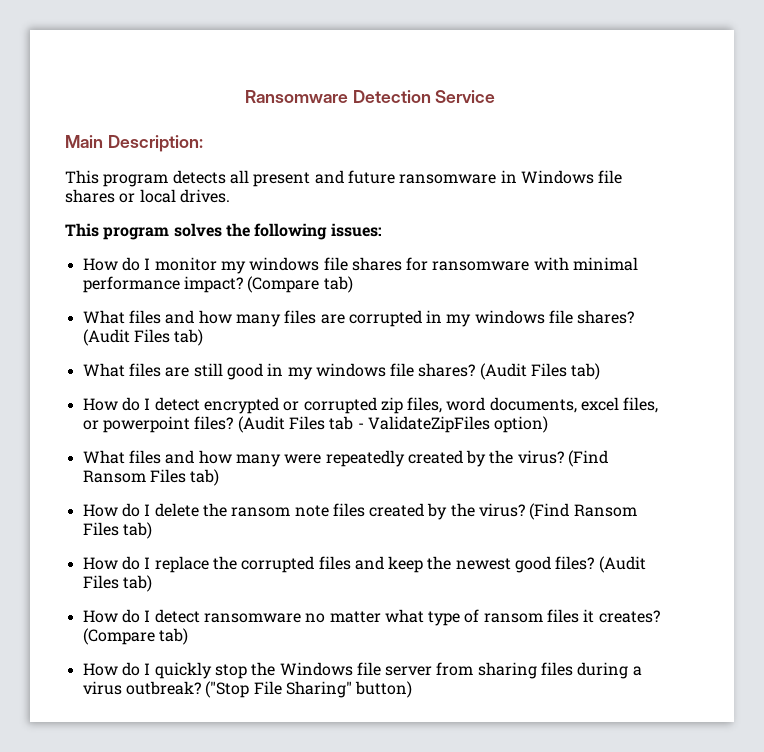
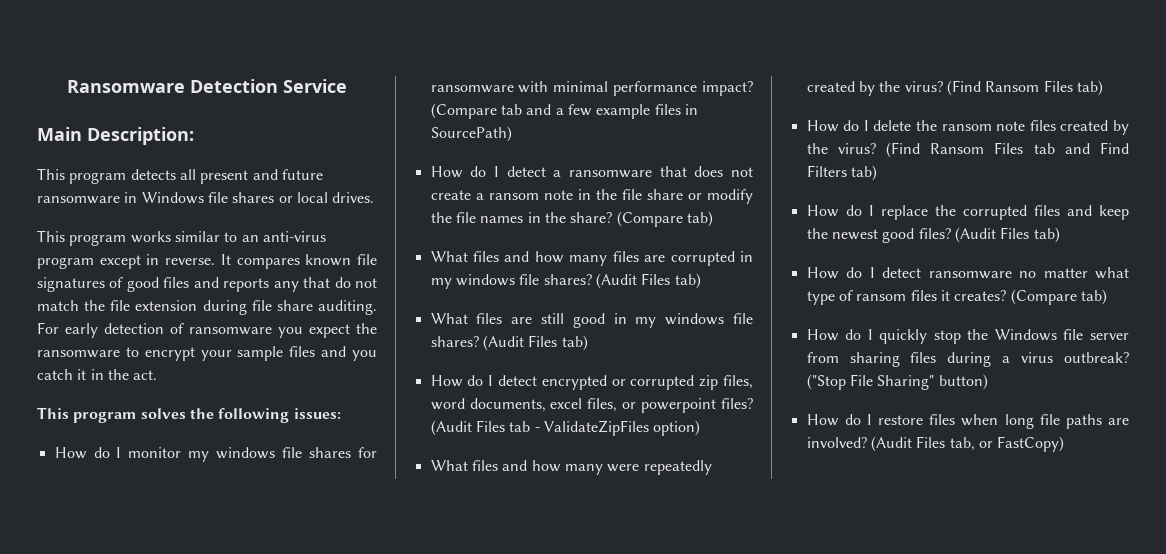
(230, 196) none -> [37,230,326,246] [37,254,377,269] [37,277,378,292] [37,300,377,315] [37,322,377,338] [37,346,377,361] [37,369,158,380] // This program works similar to an anti-virus program except in reverse. It compares known file signatures of good files and reports any that do not match the file extension during file share auditing. For early detection of ransomware you expect the ransomware to encrypt your sample files and you catch it in the act.
(320, 284) none -> [500,104,698,119] [430,126,512,142] [430,166,753,178] [430,189,753,204] [430,211,683,227] tab and a few example files in SourcePath) // How do I detect a ransomware that does not create a ransom note in the file share or modify the file names in the share? (Compare
(119, 529) none -> [1033,142,1129,154] [806,165,847,177] tab and Find Filters
(413, 689) none -> [806,414,1129,429] [806,436,1065,452] // How do I restore files when long file paths are involved? (Audit Files tab, or FastCopy)

